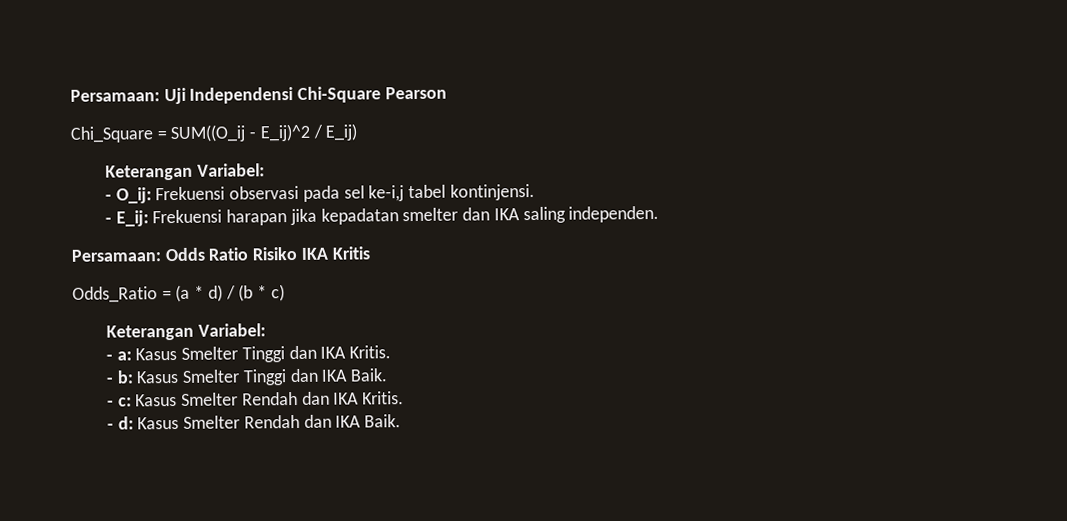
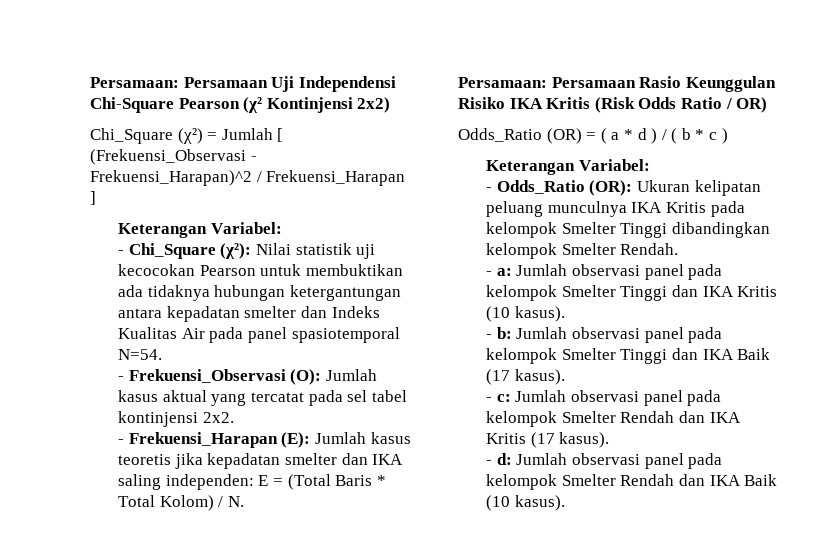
[70,89,160,102] Persamaan: -> [90,77,268,88] Persamaan: Persamaan
[70,123,358,143] [105,163,265,181] [105,183,535,204] [105,209,288,227] // Chi_Square = SUM((O_ij - E_ij)^2 / E_ij) // Keterangan Variabel: // - O_ij: Frekuensi observasi pada sel ke-i,j tabel kontinjensi. // - E_ij: Frekuensi harapan -> [243,97,391,113] [90,128,284,144] [90,149,257,165] [90,170,406,186] [90,191,96,205] [118,222,282,238] [118,243,376,259] [118,264,403,276] [118,285,401,301] [118,306,380,322] [118,327,400,343] [118,349,163,360] [118,369,377,385] [118,390,407,406] [118,411,234,427] [118,432,411,448] [118,454,172,465] (χ² Kontinjensi 2x2) // Chi_Square (χ²) = Jumlah [ (Frekuensi_Observasi - Frekuensi_Harapan)^2 / Frekuensi_Harapan ] // Keterangan Variabel: // - Chi_Square (χ²): Nilai statistik uji kecocokan Pearson untuk membuktikan ada tidaknya hubungan ketergantungan antara kepadatan smelter dan Indeks Kualitas Air pada panel spasiotemporal N=54. // - Frekuensi_Observasi (O): Jumlah kasus aktual yang tercatat pada sel tabel kontinjensi 2x2. // - Frekuensi_Harapan (E): Jumlah kasus teoretis
[568,205,660,223] [71,246,370,262] [72,284,285,303] [106,323,266,341] [106,345,392,363] independen. // Persamaan: Odds Ratio Risiko IKA Kritis // Odds_Ratio = (a * d) / (b * c) // Keterangan Variabel: // - a: Kasus Smelter Tinggi dan IKA Kritis. -> [165,474,386,490] [118,495,244,511] [458,76,776,92] [458,97,768,113] [458,128,728,144] [486,159,650,175] [486,180,761,196] [486,201,745,217] [486,222,770,238] [486,243,679,259] [486,264,723,280] [486,285,778,301] [486,306,565,322] independen: E = (Total Baris * Total Kolom) / N. // Persamaan: Persamaan Rasio Keunggulan Risiko IKA Kritis (Risk Odds Ratio / OR) // Odds_Ratio (OR) = ( a * d ) / ( b * c ) // Keterangan Variabel: // - Odds_Ratio (OR): Ukuran kelipatan peluang munculnya IKA Kritis pada kelompok Smelter Tinggi dibandingkan kelompok Smelter Rendah. // - a: Jumlah observasi panel pada kelompok Smelter Tinggi dan IKA Kritis (10 kasus).
[136,368,389,386] Kasus Smelter Tinggi dan IKA Baik. -> [516,327,723,343] [486,348,771,364] [486,369,565,385] Jumlah observasi panel pada kelompok Smelter Tinggi dan IKA Baik (17 kasus).
[135,391,405,407] Kasus Smelter Rendah dan IKA Kritis. -> [515,390,722,406] [486,411,741,427] [486,432,610,448] Jumlah observasi panel pada kelompok Smelter Rendah dan IKA Kritis (17 kasus).
[137,414,402,430] Kasus Smelter Rendah dan IKA Baik. -> [516,453,723,469] [486,474,778,490] [486,495,565,511] Jumlah observasi panel pada kelompok Smelter Rendah dan IKA Baik (10 kasus).

